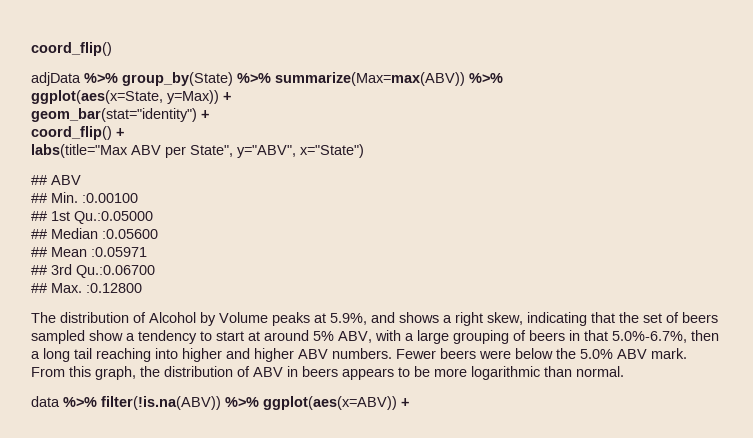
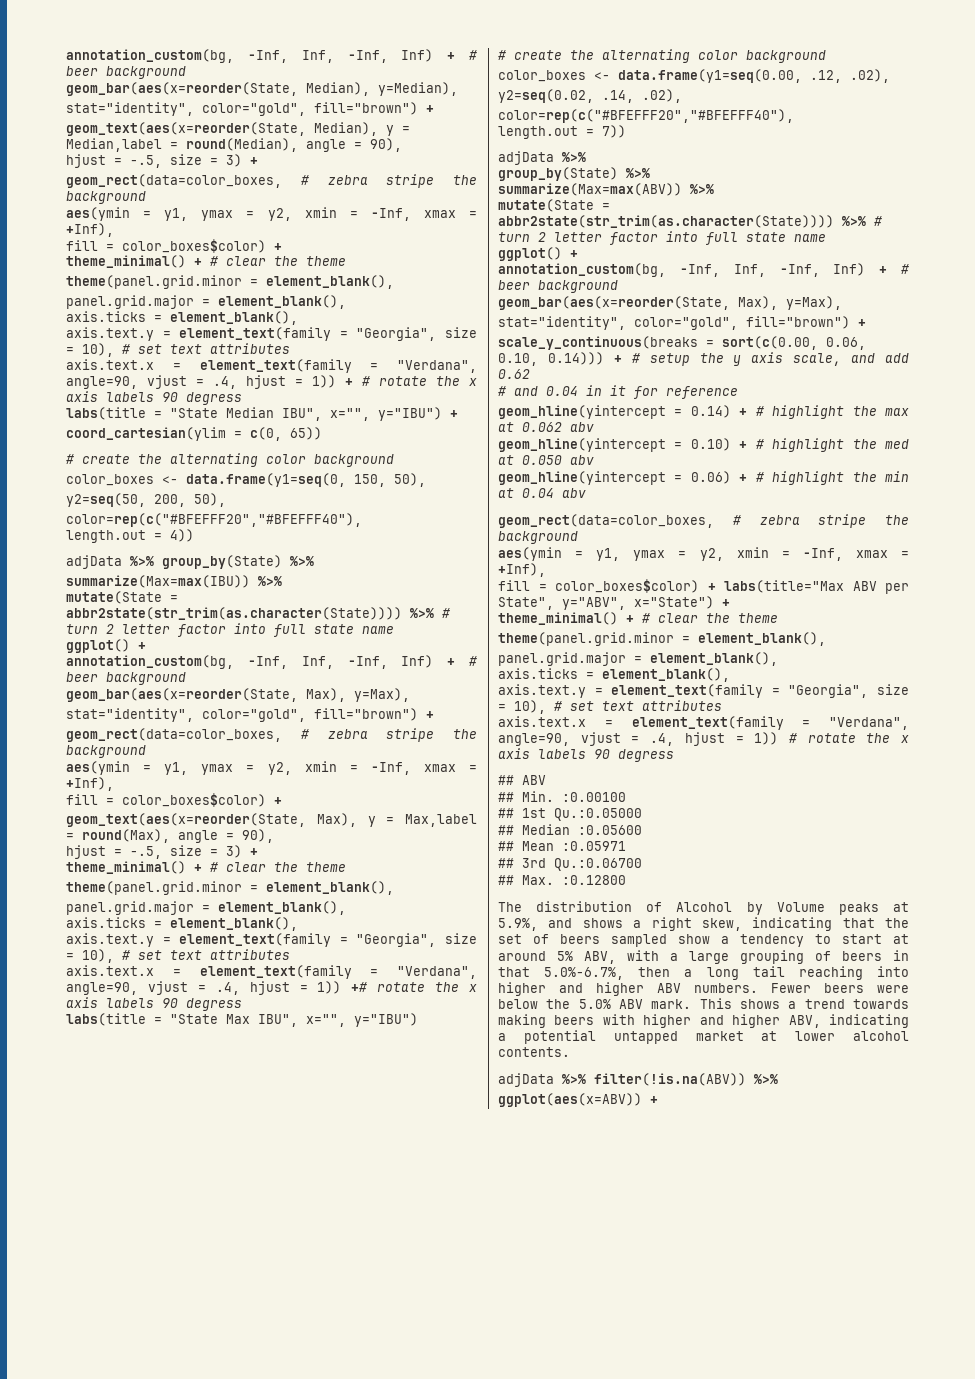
[31,42,112,56] [31,72,503,86] [31,90,231,104] [31,108,209,122] [31,126,124,140] coord_flip() // adjData %>% group_by(State) %>% summarize(Max=max(ABV)) %>% // ggplot(aes(x=State, y=Max)) + // geom_bar(stat="identity") + // coord_flip() + // -> [66,49,477,63] [66,66,186,79] [66,82,458,96] [66,102,434,116] [66,122,410,136] [66,138,402,152] [66,154,258,168] [66,174,477,188] [66,191,146,204] [66,207,478,221] [66,223,114,237] [66,239,282,253] [66,255,346,268] [66,275,394,289] [66,295,346,309] [66,311,298,325] [66,327,478,341] [66,343,290,357] [66,359,477,373] [66,375,477,389] [66,391,242,405] [66,407,458,421] [66,427,322,441] [66,453,394,467] [66,473,426,487] [66,493,226,507] [66,513,362,527] [66,529,194,543] [66,555,314,569] [66,575,282,588] [66,591,178,604] [66,607,450,620] [66,623,394,637] [66,639,146,653] [66,655,477,669] [66,672,186,685] [66,688,410,702] [66,708,434,722] [66,728,477,742] [66,745,146,758] [66,761,478,775] [66,777,114,791] [66,793,282,807] [66,813,477,827] [66,829,274,843] [66,845,258,859] [66,861,346,874] [66,881,394,895] [66,901,346,915] [66,917,298,931] [66,933,478,947] [66,949,290,963] [66,965,477,979] [66,981,477,995] [66,997,242,1011] [66,1013,418,1027] [498,49,826,63] [498,69,890,83] [498,89,682,103] [498,109,794,123] [498,125,626,139] [498,151,586,165] [498,167,650,181] [498,183,714,196] [498,199,610,212] [498,215,882,228] [498,231,826,245] [498,247,578,261] [498,263,909,277] [498,280,618,293] [498,296,842,310] [498,316,866,330] [498,336,866,350] [498,352,909,366] [498,369,530,379] [498,385,738,399] [498,405,909,419] [498,422,594,432] [498,438,909,452] [498,455,594,465] [498,471,909,485] [498,488,586,498] [498,514,909,528] [498,531,578,544] [498,547,909,561] [498,563,546,577] [498,579,716,593] annotation_custom(bg, -Inf, Inf, -Inf, Inf) + # beer background // geom_bar(aes(x=reorder(State, Median), y=Median), // stat="identity", color="gold", fill="brown") + // geom_text(aes(x=reorder(State, Median), y = Median,label = round(Median), angle = 90), // hjust = -.5, size = 3) + // geom_rect(data=color_boxes, # zebra stripe the background // aes(ymin = y1, ymax = y2, xmin = -Inf, xmax = +Inf), // fill = color_boxes$color) + // theme_minimal() + # clear the theme // theme(panel.grid.minor = element_blank(), // panel.grid.major = element_blank(), // axis.ticks = element_blank(), // axis.text.y = element_text(family = "Georgia", size = 10), # set text attributes // axis.text.x = element_text(family = "Verdana", angle=90, vjust = .4, hjust = 1)) + # rotate the x axis labels 90 degress // labs(title = "State Median IBU", x="", y="IBU") + // coord_cartesian(ylim = c(0, 65)) // # create the alternating color background // color_boxes <- data.frame(y1=seq(0, 150, 50), // y2=seq(50, 200, 50), // color=rep(c("#BFEFFF20","#BFEFFF40"), // length.out = 4)) // adjData %>% group_by(State) %>% // summarize(Max=max(IBU)) %>% // mutate(State = abbr2state(str_trim(as.character(State)))) %>% # turn 2 letter factor into full state name // ggplot() + // annotation_custom(bg, -Inf, Inf, -Inf, Inf) + # beer background // geom_bar(aes(x=reorder(State, Max), y=Max), // stat="identity", color="gold", fill="brown") + // geom_rect(data=color_boxes, # zebra stripe the background // aes(ymin = y1, ymax = y2, xmin = -Inf, xmax = +Inf), // fill = color_boxes$color) + // geom_text(aes(x=reorder(State, Max), y = Max,label = round(Max), angle = 90), // hjust = -.5, size = 3) + // theme_minimal() + # clear the theme // theme(panel.grid.minor = element_blank(), // panel.grid.major = element_blank(), // axis.ticks = element_blank(), // axis.text.y = element_text(family = "Georgia", size = 10), # set text attributes // axis.text.x = element_text(family = "Verdana", angle=90, vjust = .4, hjust = 1)) +# rotate the x axis labels 90 degress // labs(title = "State Max IBU", x="", y="IBU") // # create the alternating color background // color_boxes <- data.frame(y1=seq(0.00, .12, .02), // y2=seq(0.02, .14, .02), // color=rep(c("#BFEFFF20","#BFEFFF40"), // length.out = 7)) // adjData %>% // group_by(State) %>% // summarize(Max=max(ABV)) %>% // mutate(State = abbr2state(str_trim(as.character(State)))) %>% # turn 2 letter factor into full state name // ggplot() + // annotation_custom(bg, -Inf, Inf, -Inf, Inf) + # beer background // geom_bar(aes(x=reorder(State, Max), y=Max), // stat="identity", color="gold", fill="brown") + // scale_y_continuous(breaks = sort(c(0.00, 0.06, 0.10, 0.14))) + # setup the y axis scale, and add 0.62 // # and 0.04 in it for reference // geom_hline(yintercept = 0.14) + # highlight the max at 0.062 abv // geom_hline(yintercept = 0.10) + # highlight the med at 0.050 abv // geom_hline(yintercept = 0.06) + # highlight the min at 0.04 abv // geom_rect(data=color_boxes, # zebra stripe the background // aes(ymin = y1, ymax = y2, xmin = -Inf, xmax = +Inf), // fill = color_boxes$color) +
(364, 151) none -> [722,599,730,607] [498,612,778,625] [498,632,826,646] [498,652,778,666] [498,668,730,682] [498,684,909,698] [498,700,722,714] [498,716,909,730] [498,732,909,746] [498,748,674,762] + // theme_minimal() + # clear the theme // theme(panel.grid.minor = element_blank(), // panel.grid.major = element_blank(), // axis.ticks = element_blank(), // axis.text.y = element_text(family = "Georgia", size = 10), # set text attributes // axis.text.x = element_text(family = "Verdana", angle=90, vjust = .4, hjust = 1)) # rotate the x axis labels 90 degress
[31,366,624,380] [31,396,60,407] From this graph, the distribution of ABV in beers appears to be more logarithmic than normal. // data -> [699,998,909,1009] [498,1014,909,1028] [498,1030,909,1044] [498,1047,570,1057] [498,1073,554,1087] This shows a trend towards making beers with higher and higher ABV, indicating a potential untapped market at lower alcohol contents. // adjData
(259, 402) none -> (778, 1079) //

